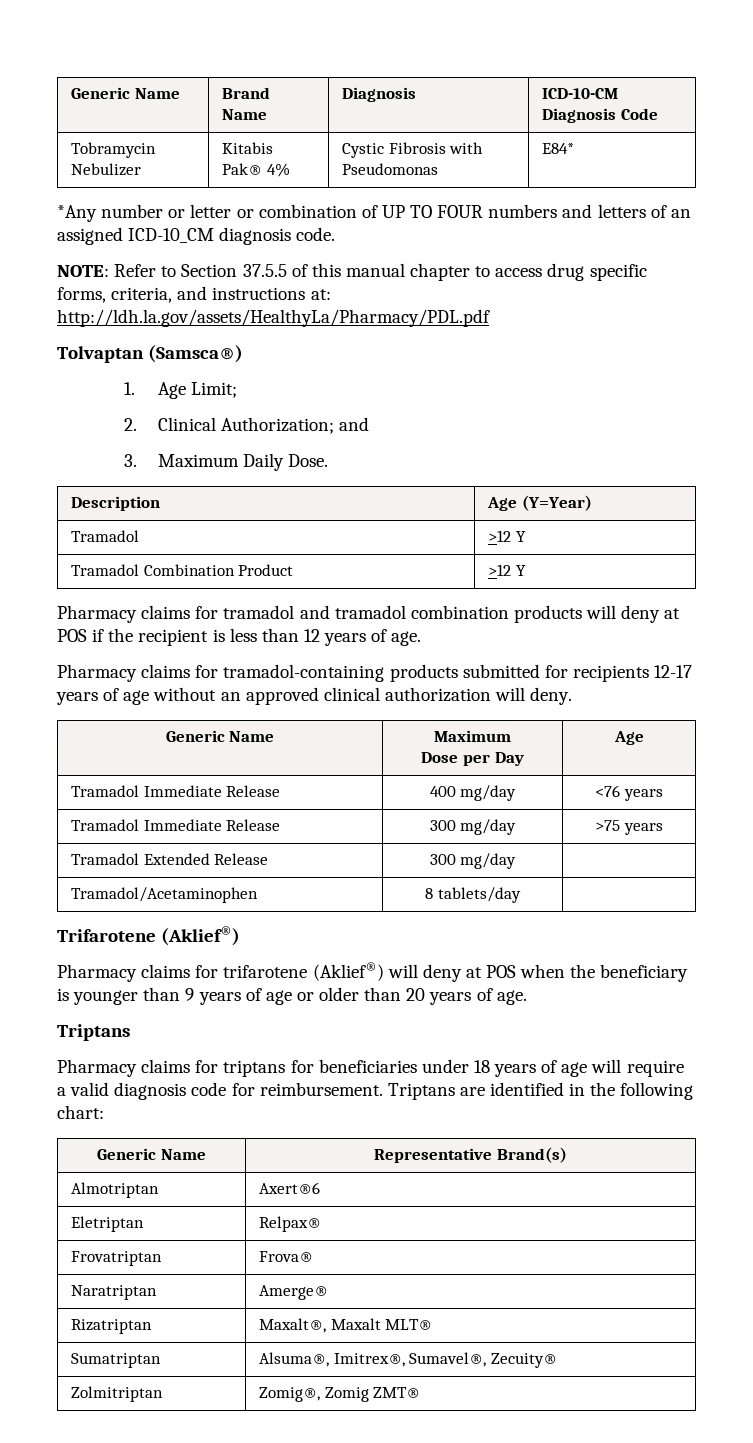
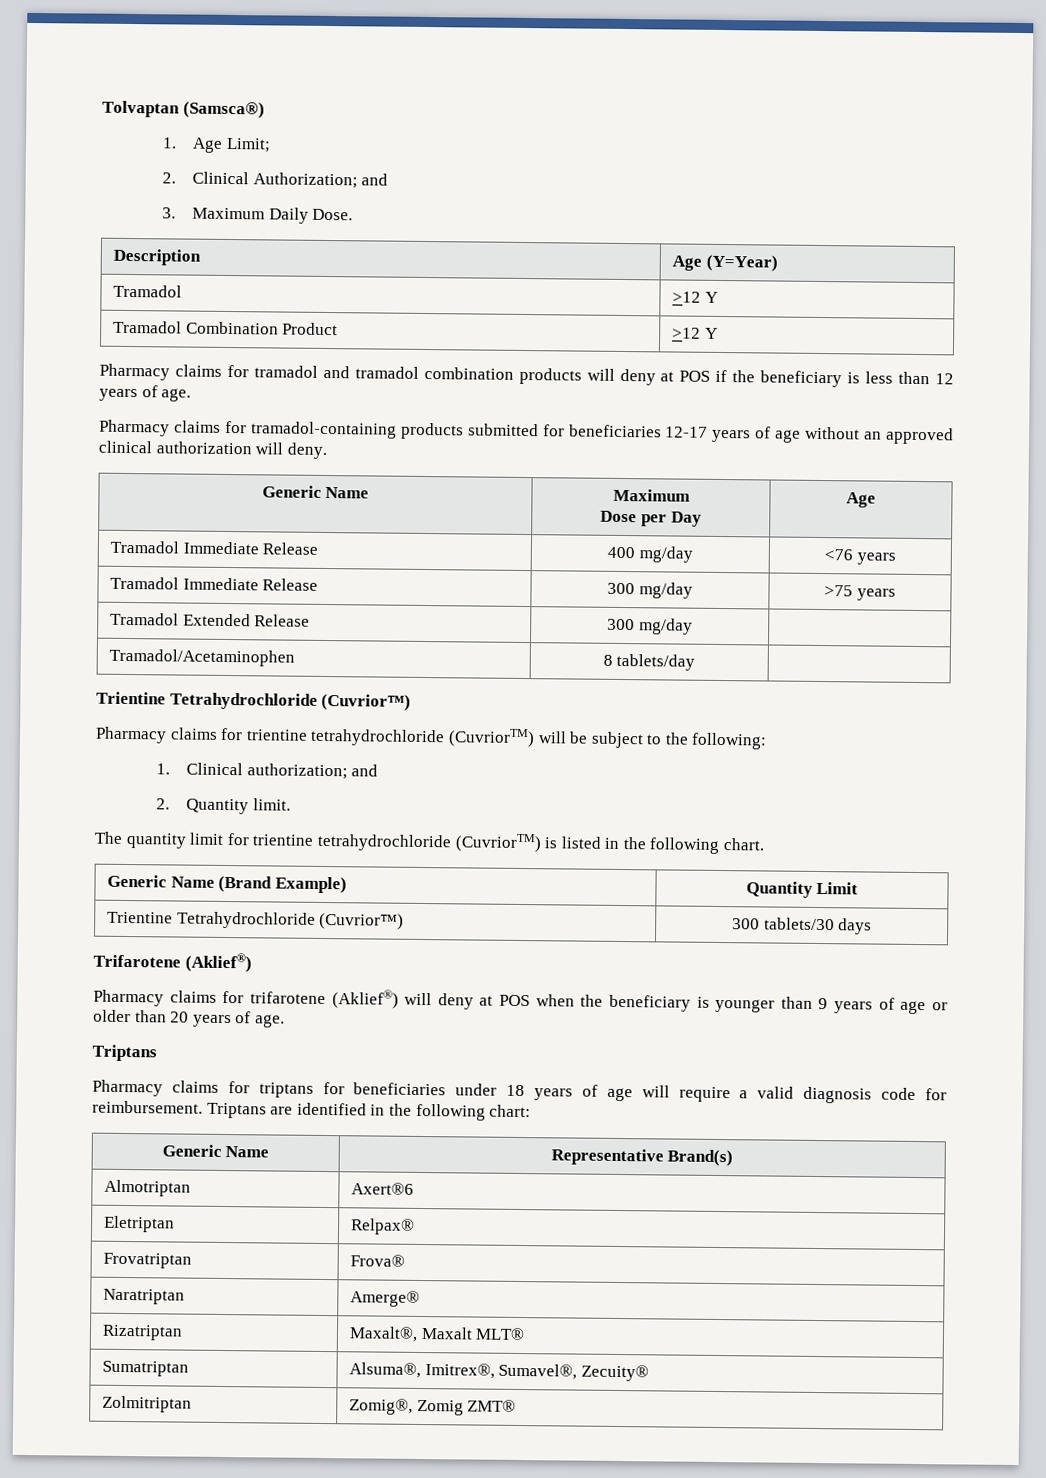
[70,87,180,99] [221,87,270,99] [221,109,267,120] [341,87,416,102] [541,88,618,99] [541,108,658,123] [70,142,156,158] [70,163,141,176] [221,142,273,154] [221,163,290,177] [341,142,484,158] [341,163,438,175] [541,143,574,154] [57,204,691,222] [57,227,336,245] [57,263,647,281] [57,286,331,303] [57,309,490,327] Generic Name | Brand Name | Diagnosis | ICD-10-CM Diagnosis Code // Tobramycin Nebulizer | Kitabis Pak® 4% | Cystic Fibrosis with Pseudomonas | E84* // *Any number or letter or combination of UP TO FOUR numbers and letters of an assigned ICD-10_CM diagnosis code. // NOTE: Refer to Section 37.5.5 of this manual chapter to access drug specific forms, criteria, and instructions at: http://ldh.la.gov/assets/HealthyLa/Pharmacy/PDL.pdf // -> (102, 109) none
[138,629,209,646] recipient -> [760,370,843,388] beneficiary
[572,665,649,682] recipients -> [568,424,662,438] beneficiaries
(521, 895) none -> [96,691,412,711] [95,726,768,750] [155,762,379,780] [155,798,291,815] [94,831,766,854] [106,874,347,894] [745,881,859,898] [106,911,405,930] [731,917,873,935] // Trientine Tetrahydrochloride (Cuvrior™) // Pharmacy claims for trientine tetrahydrochloride (CuvriorTM) will be subject to the following: // 1. Clinical authorization; and // 2. Quantity limit. // The quantity limit for trientine tetrahydrochloride (CuvriorTM) is listed in the following chart. // Generic Name (Brand Example) | Quantity Limit // Trientine Tetrahydrochloride (Cuvrior™) | 300 tablets/30 days

